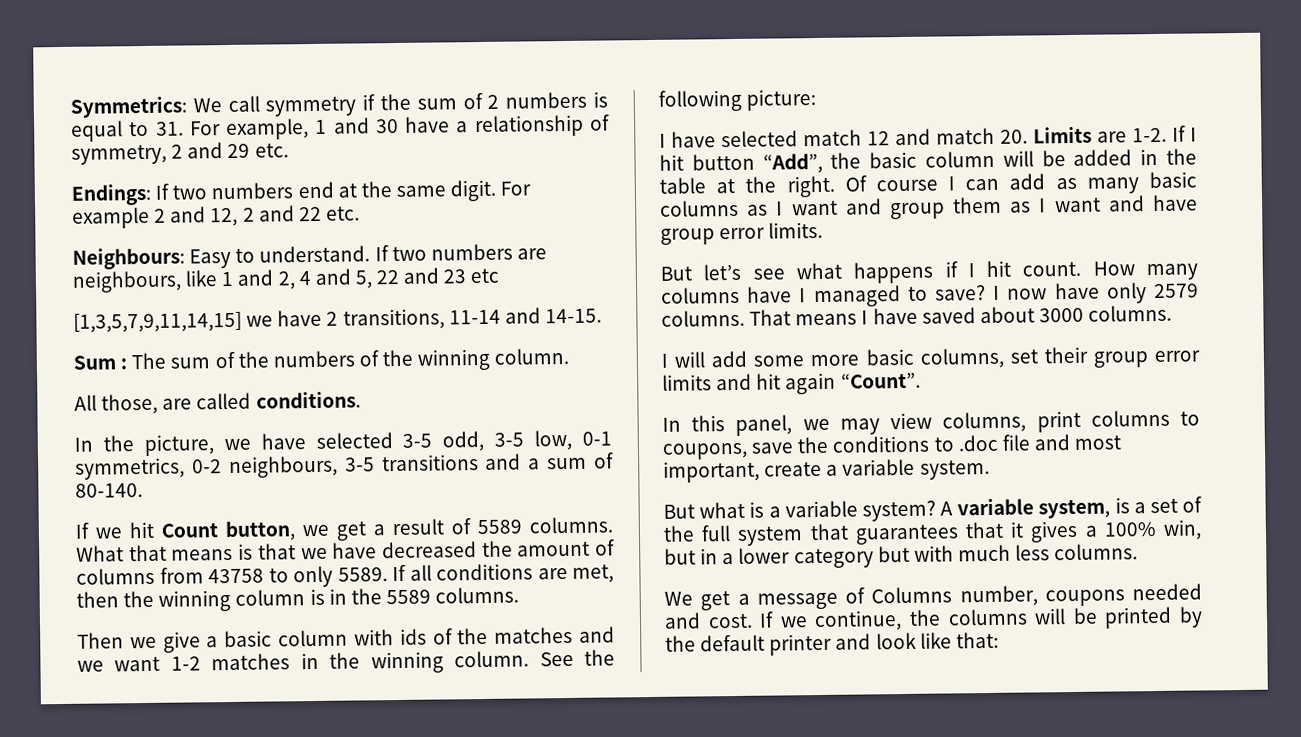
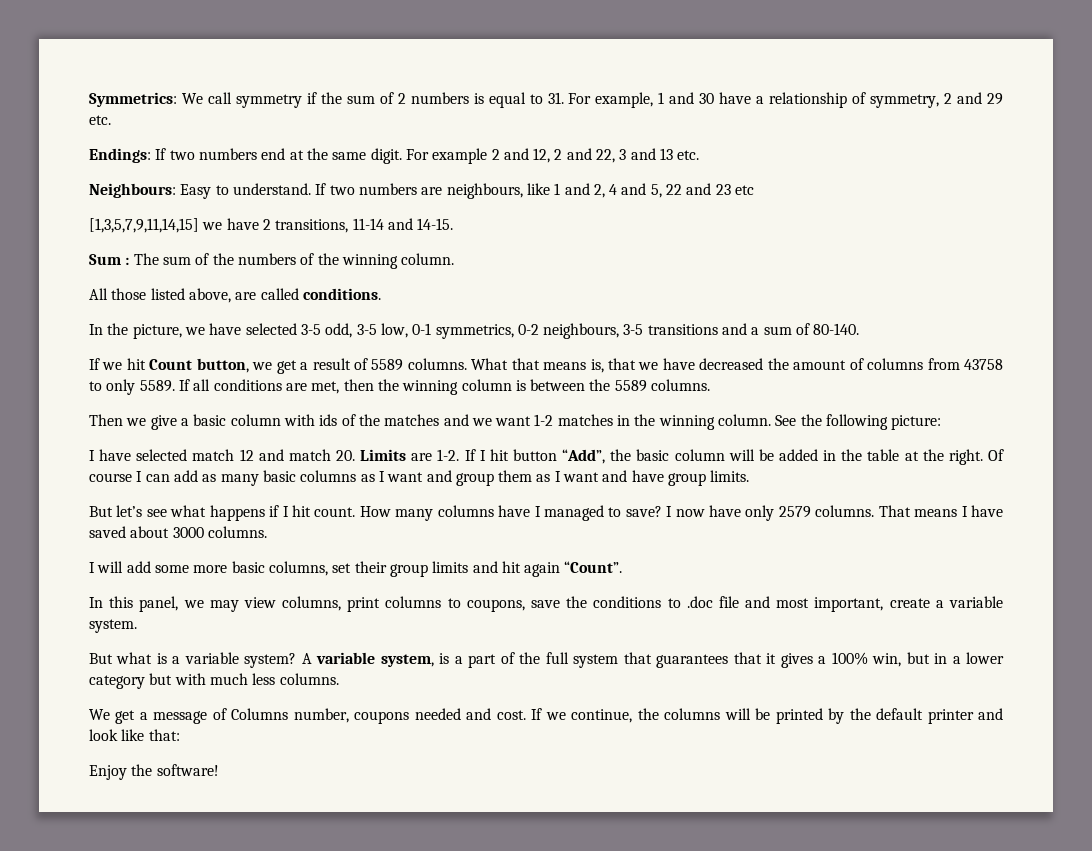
[298,206,322,222] 22 -> [596,148,674,163] 22, 3 and 13
[101,393,159,415] those, -> [111,288,231,303] those listed above,
[238,543,254,560] is -> [590,359,604,373] is,
[328,588,347,605] in -> [530,379,586,391] between
[719,227,766,240] error -> (707, 479) none
[1154,350,1200,363] error -> (428, 570) none
[1149,498,1178,514] set -> [468,654,497,668] part
(999, 640) none -> [89,764,219,780] // Enjoy the software!

